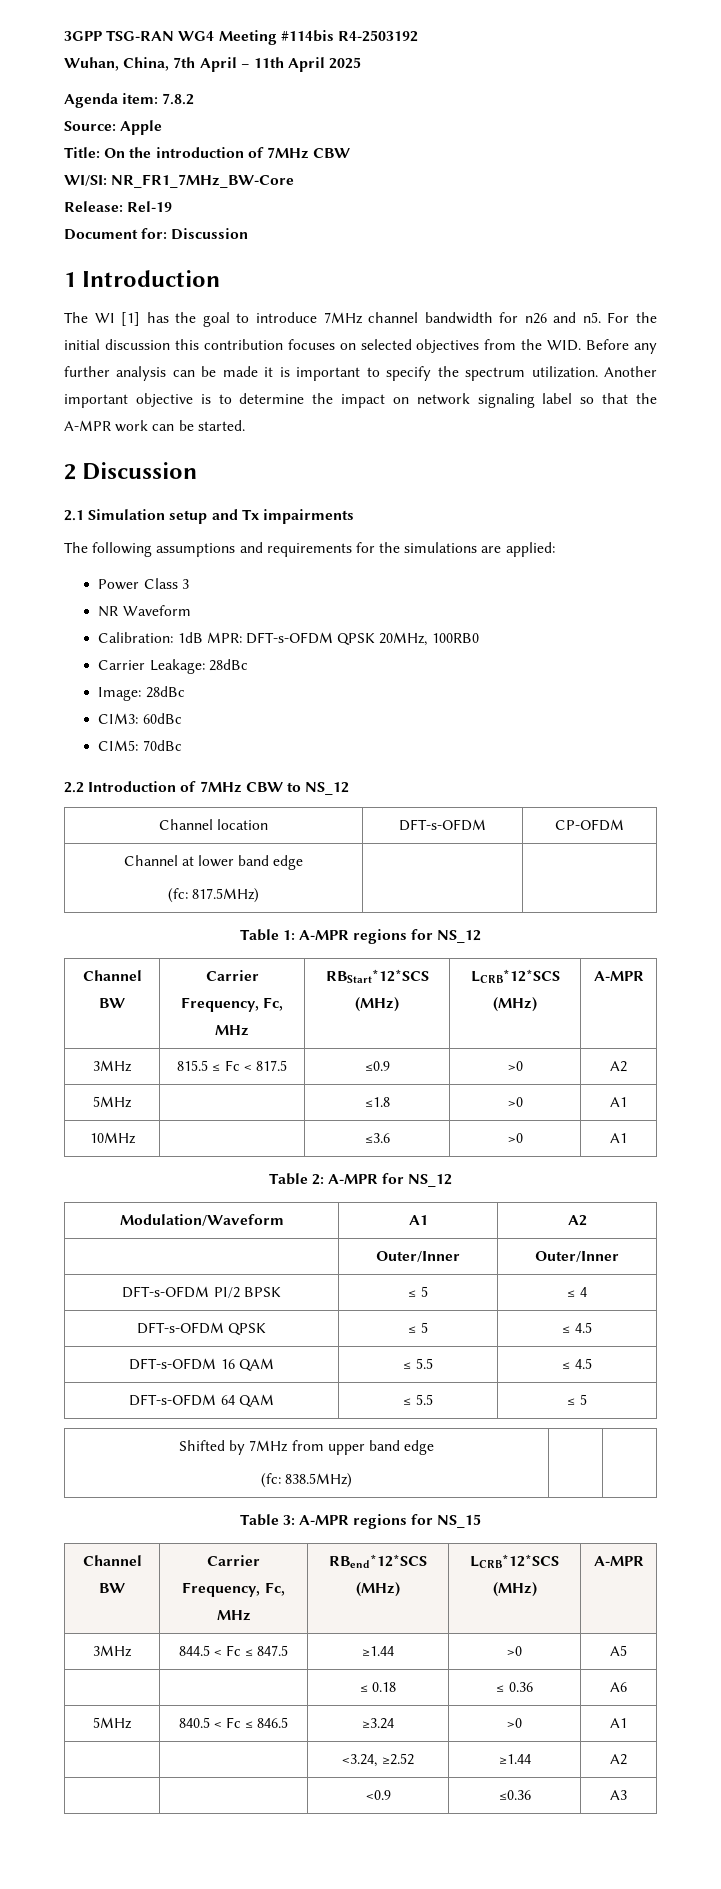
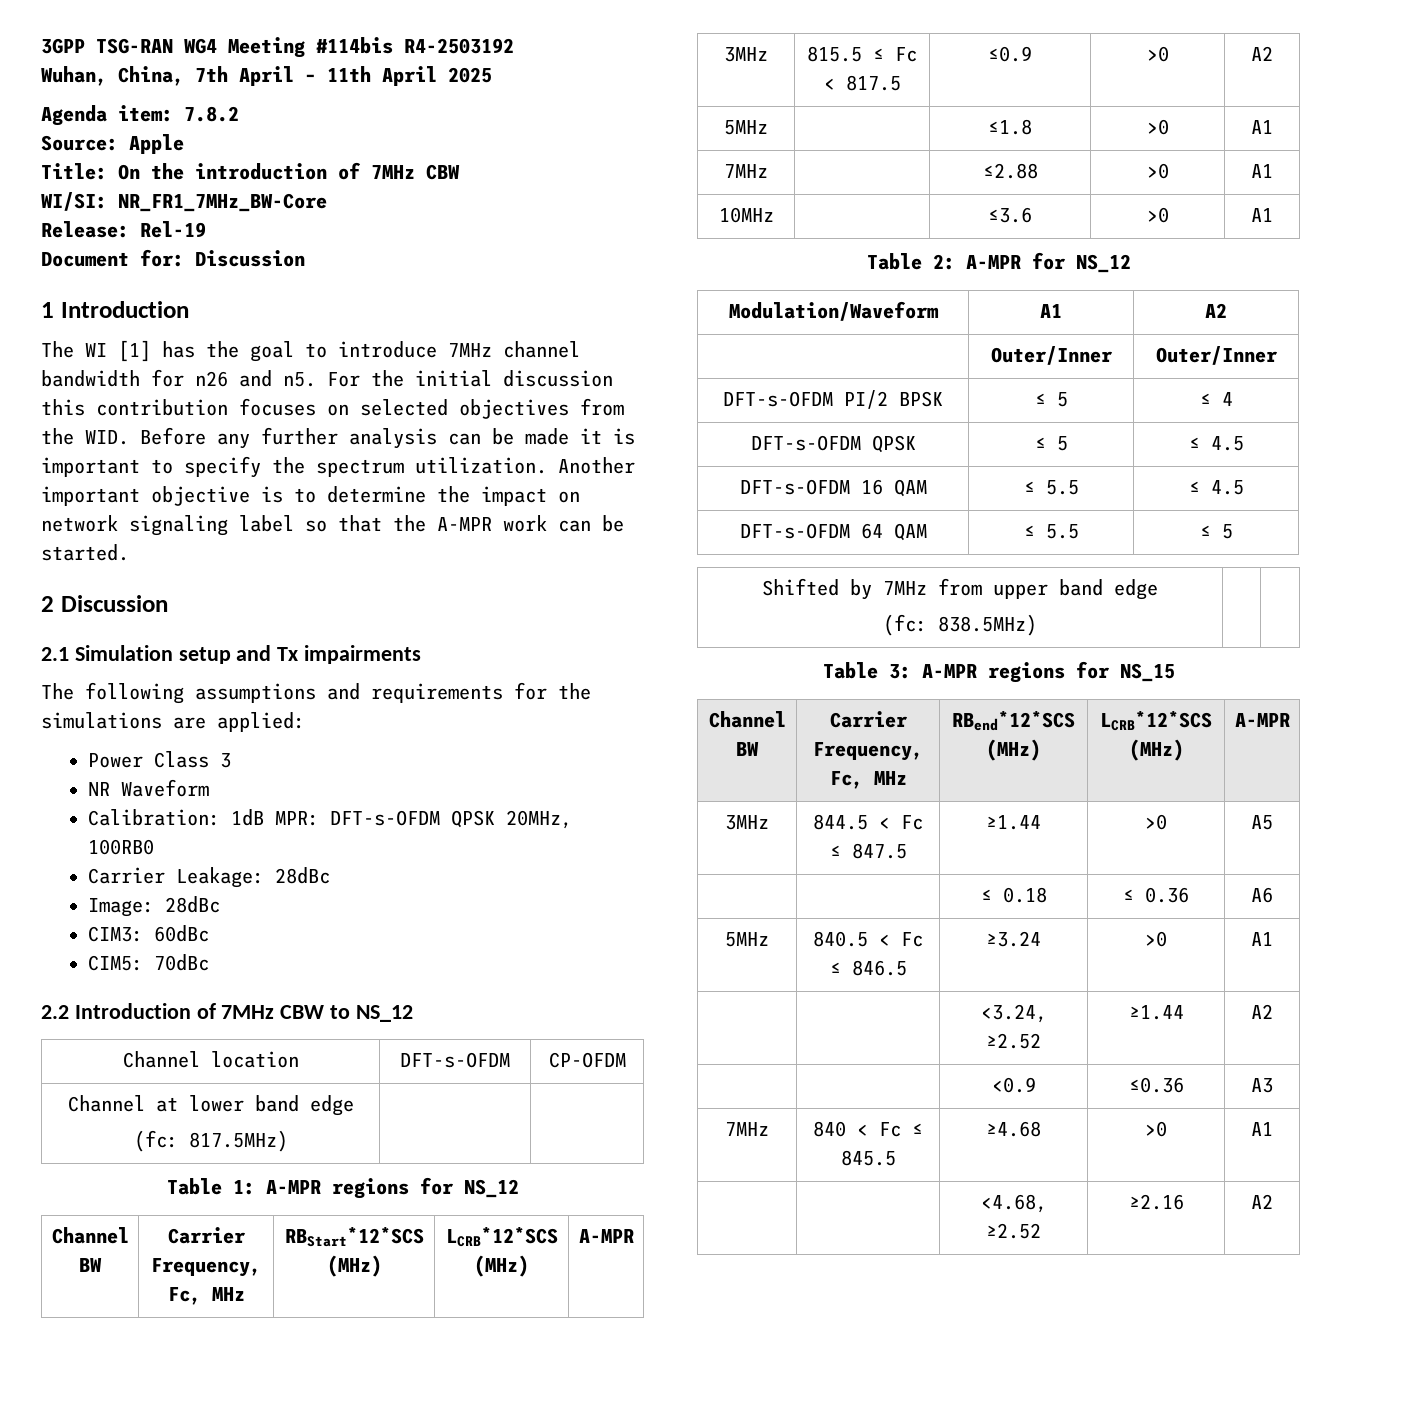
(627, 1102) none -> [724,164,768,178] [982,163,1038,179] [1146,163,1169,179] [1251,164,1273,178] // 7MHz | | ≤2.88 | >0 | A1
(627, 1795) none -> [725,1122,769,1136] [813,1121,923,1137] [840,1150,896,1166] [986,1121,1041,1137] [1145,1121,1167,1137] [1251,1122,1273,1136] [980,1194,1047,1213] [986,1223,1041,1239] [1128,1194,1184,1210] [1251,1194,1273,1209] // 7MHz | 840 < Fc ≤ 845.5 | ≥4.68 | >0 | A1 // | | <4.68, ≥2.52 | ≥2.16 | A2

